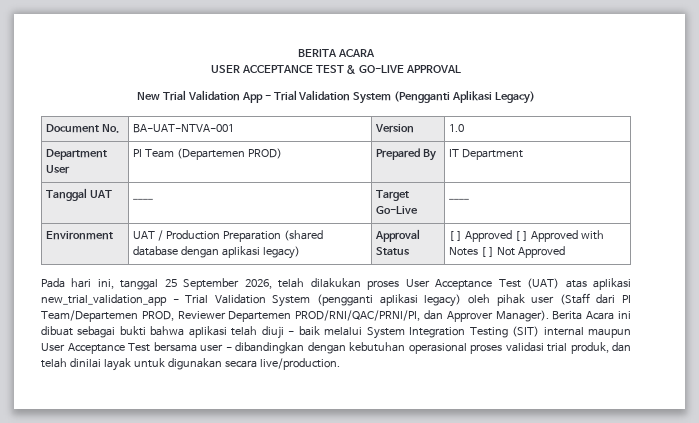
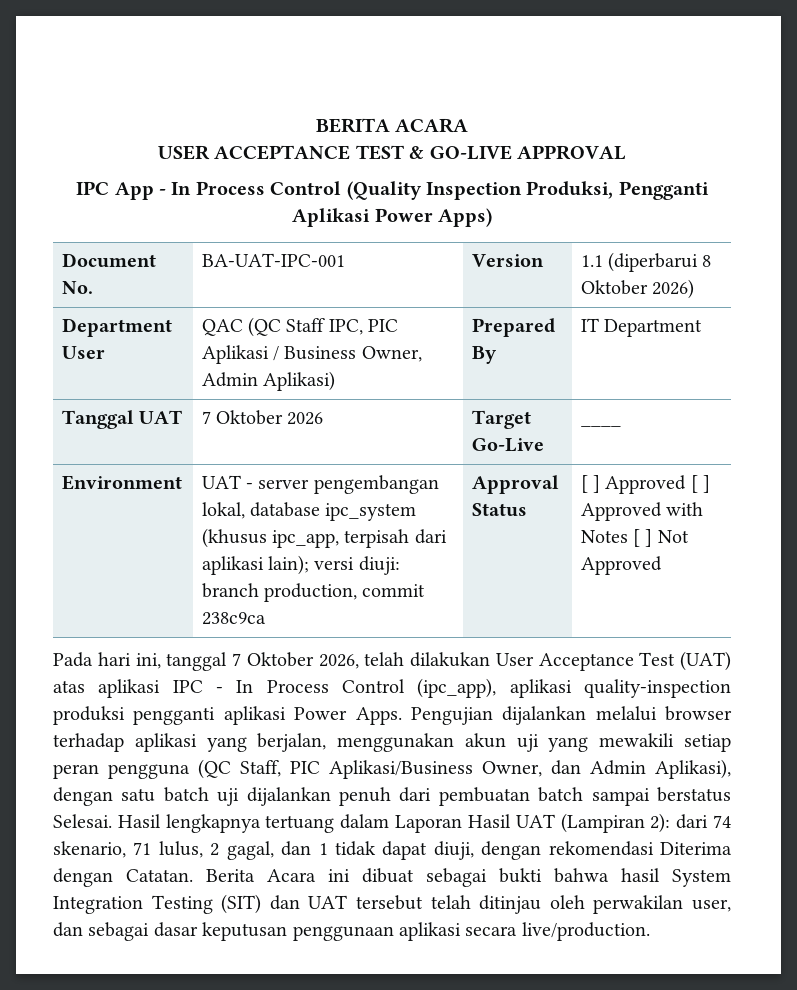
[136,90,536,104] New Trial Validation App - Trial Validation System (Pengganti Aplikasi Legacy) -> [76,181,709,200] [292,208,492,227] IPC App - In Process Control (Quality Inspection Produksi, Pengganti Aplikasi Power Apps)
[132,124,234,133] BA-UAT-NTVA-001 -> [201,253,345,267] BA-UAT-IPC-001
[448,124,464,132] [45,149,107,160] [45,165,70,174] [132,148,282,160] 1.0 // Department User | PI Team (Departemen PROD) -> [580,252,712,272] [580,279,694,299] [61,318,172,337] [61,346,105,359] [201,317,399,337] [201,345,422,364] [201,371,335,391] 1.1 (diperbarui 8 Oktober 2026) // Department User | QAC (QC Staff IPC, PIC Aplikasi / Business Owner, Admin Aplikasi)
[132,198,153,200] ____ -> [201,410,324,425] 7 Oktober 2026
[157,230,323,242] [132,246,300,259] / Production Preparation (shared database dengan aplikasi legacy) -> [245,475,439,494] [201,502,417,521] [201,528,447,548] [201,555,400,575] [201,583,426,602] [201,612,266,625] - server pengembangan lokal, database ipc_system (khusus ipc_app, terpisah dari aplikasi lain); versi diuji: branch production, commit 238c9ca
[164,278,240,290] 25 September -> [232,652,314,667] 7 Oktober
[367,280,400,290] proses -> (490, 659) none
[41,293,632,307] [41,310,549,322] new_trial_validation_app - Trial Validation System (pengganti aplikasi legacy) oleh pihak user (Staff dari PI Team/Departemen PROD, Reviewer Departemen PROD/RNI/QAC/PRNI/PI, dan Approver Manager). -> [172,678,731,698] [53,706,732,725] [53,733,731,752] [53,759,731,779] [53,787,731,806] [53,813,732,833] [53,841,733,860] [53,868,193,887] IPC - In Process Control (ipc_app), aplikasi quality-inspection produksi pengganti aplikasi Power Apps. Pengujian dijalankan melalui browser terhadap aplikasi yang berjalan, menggunakan akun uji yang mewakili setiap peran pengguna (QC Staff, PIC Aplikasi/Business Owner, dan Admin Aplikasi), dengan satu batch uji dijalankan penuh dari pembuatan batch sampai berstatus Selesai. Hasil lengkapnya tertuang dalam Laporan Hasil UAT (Lampiran 2): dari 74 skenario, 71 lulus, 2 gagal, dan 1 tidak dapat diuji, dengan rekomendasi Diterima dengan Catatan.
[188,326,632,339] [41,342,631,354] [41,358,222,371] aplikasi telah diuji - baik melalui System Integration Testing (SIT) internal maupun User Acceptance Test bersama user - dibandingkan dengan kebutuhan operasional proses validasi trial produk, dan telah dinilai layak untuk digunakan -> [621,868,731,887] [53,894,732,914] [53,922,461,941] hasil System Integration Testing (SIT) dan UAT tersebut telah ditinjau oleh perwakilan user, dan sebagai dasar keputusan penggunaan aplikasi

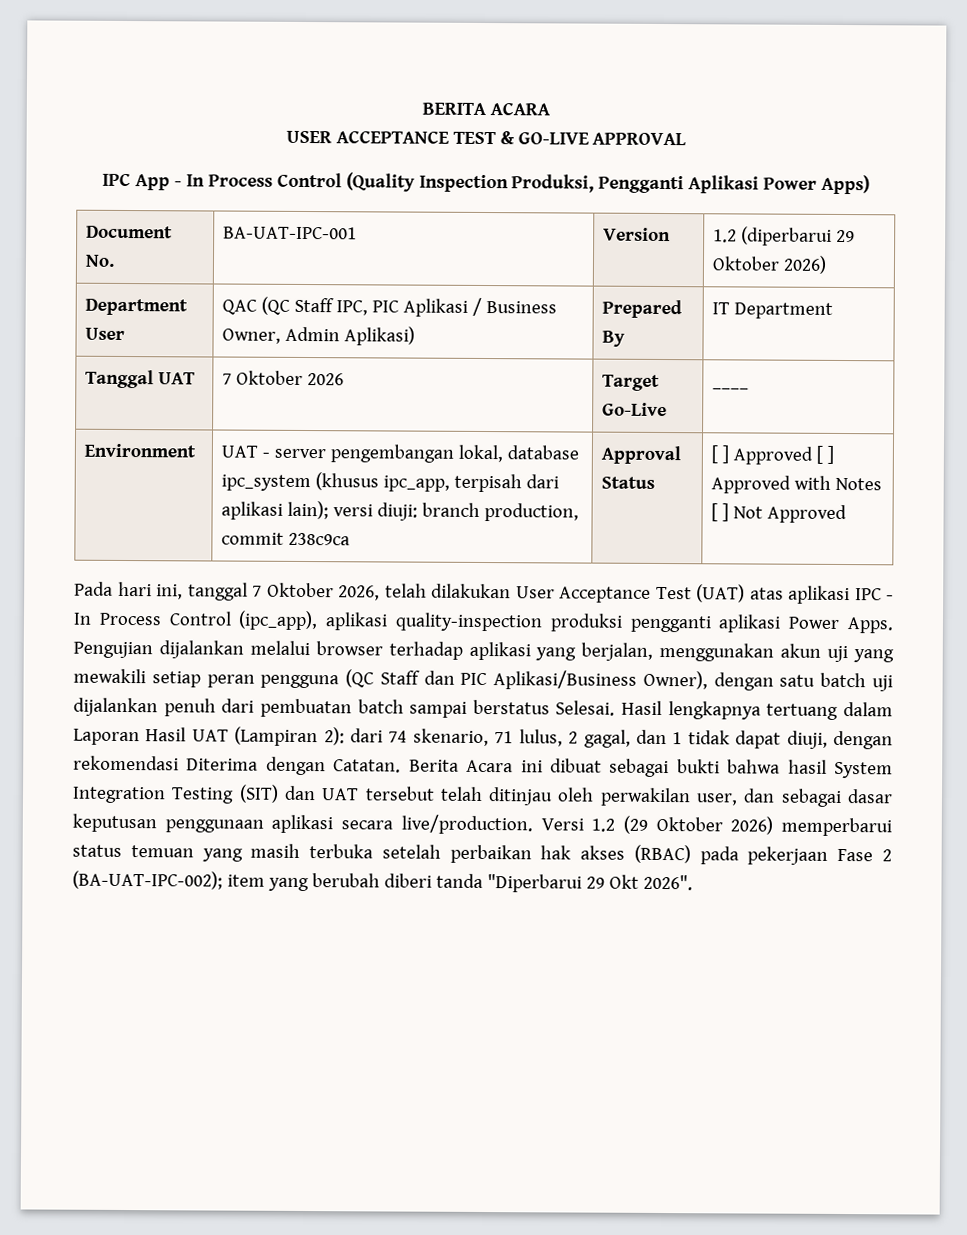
[580,252,712,272] 1.1 (diperbarui 8 -> [713,226,855,246] 1.2 (diperbarui 29
[240,759,731,779] Staff, PIC Aplikasi/Business Owner, dan Admin Aplikasi), -> [379,670,708,690] Staff dan PIC Aplikasi/Business Owner),
(650, 931) none -> [540,815,893,837] [72,843,892,865] [72,870,693,893] Versi 1.2 (29 Oktober 2026) memperbarui status temuan yang masih terbuka setelah perbaikan hak akses (RBAC) pada pekerjaan Fase 2 (BA-UAT-IPC-002); item yang berubah diberi tanda "Diperbarui 29 Okt 2026".

